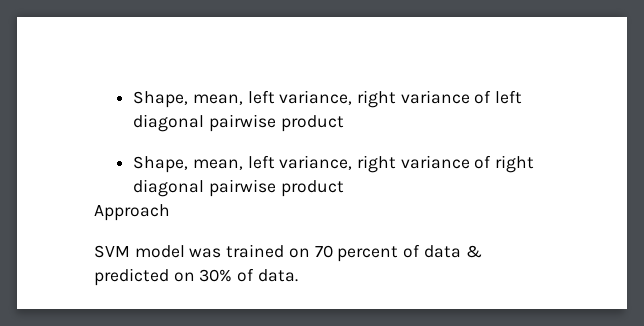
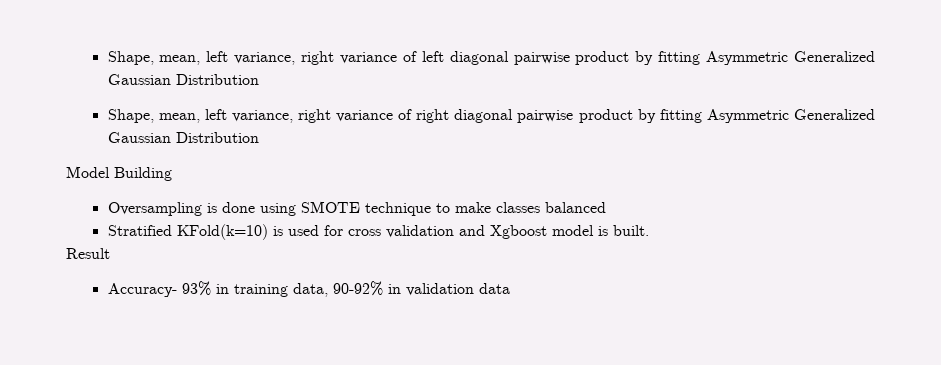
(344, 123) none -> [635,51,875,65] [107,74,259,85] by fitting Asymmetric Generalized Gaussian Distribution
[94,204,170,221] [94,244,482,262] [94,268,298,286] // Approach // SVM model was trained on 70 percent of data & predicted on 30% of data. -> [637,109,875,123] [107,132,259,143] [66,166,172,181] [107,201,606,216] [107,224,649,240] [66,248,110,259] [107,281,510,297] by fitting Asymmetric Generalized Gaussian Distribution // Model Building // Oversampling is done using SMOTE technique to make classes balanced // Stratified KFold(k=10) is used for cross validation and Xgboost model is built. // Result // Accuracy- 93% in training data, 90-92% in validation data

